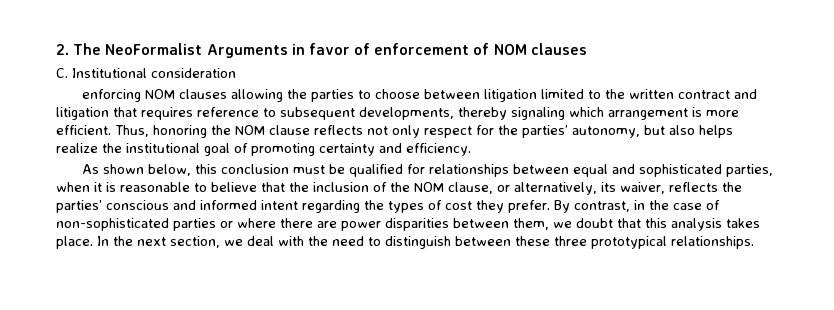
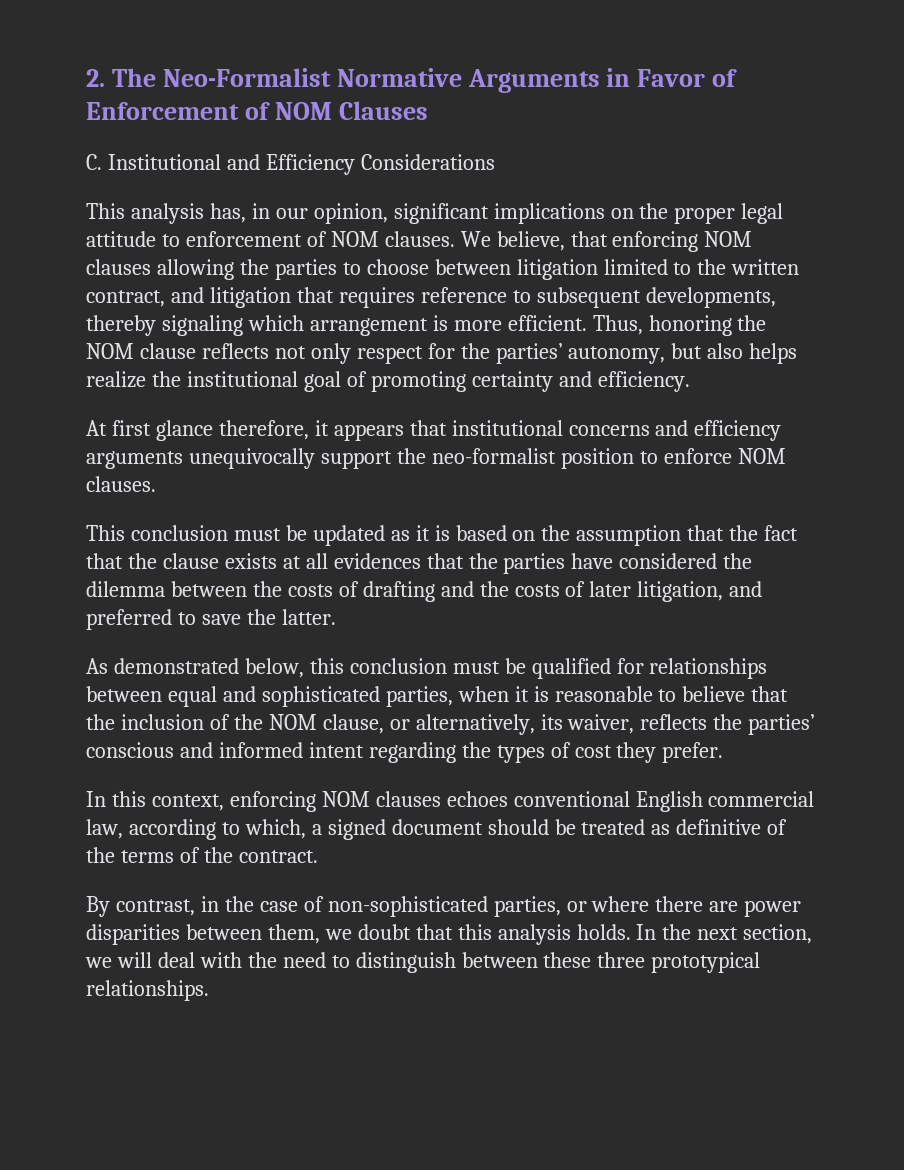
[105,43,587,58] [56,68,236,78] NeoFormalist Arguments in favor of enforcement of NOM clauses // C. Institutional consideration // -> [162,68,738,93] [86,101,428,120] [86,154,495,175] [86,203,784,224] [86,231,608,251] Neo-Formalist Normative Arguments in Favor of Enforcement of NOM Clauses // C. Institutional and Efficiency Considerations // This analysis has, in our opinion, significant implications on the proper legal attitude to enforcement of NOM clauses. We believe, that
[678,90,731,99] contract -> [86,290,165,307] contract,
(471, 149) none -> [86,420,782,441] [86,448,786,469] [86,476,156,492] [86,525,799,546] [86,553,753,574] [86,581,763,602] [86,609,336,630] // At first glance therefore, it appears that institutional concerns and efficiency arguments unequivocally support the neo-formalist position to enforce NOM clauses. // This conclusion must be updated as it is based on the assumption that the fact that the clause exists at all evidences that the parties have considered the dilemma between the costs of drafting and the costs of later litigation, and preferred to save the latter.
[103,164,145,174] shown -> [113,658,239,674] demonstrated
(550, 206) none -> [86,791,815,812] [86,819,788,840] [86,847,318,863] // In this context, enforcing NOM clauses echoes conventional English commercial law, according to which, a signed document should be treated as definitive of the terms of the contract. //
[173,218,216,231] parties -> [493,896,561,917] parties,
[726,218,760,228] [56,236,93,249] takes place. -> [576,924,631,940] holds.
(243, 242) none -> [116,952,152,968] will

